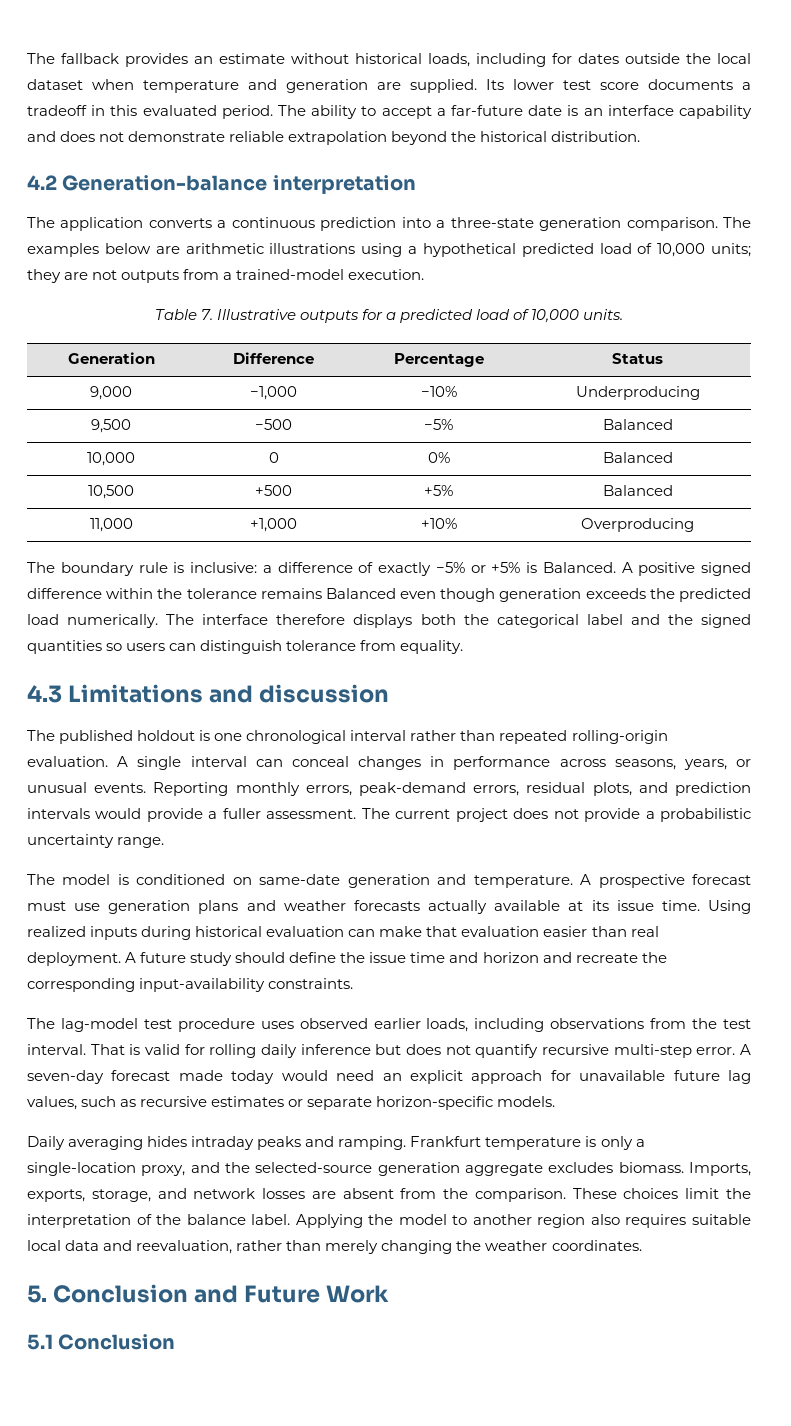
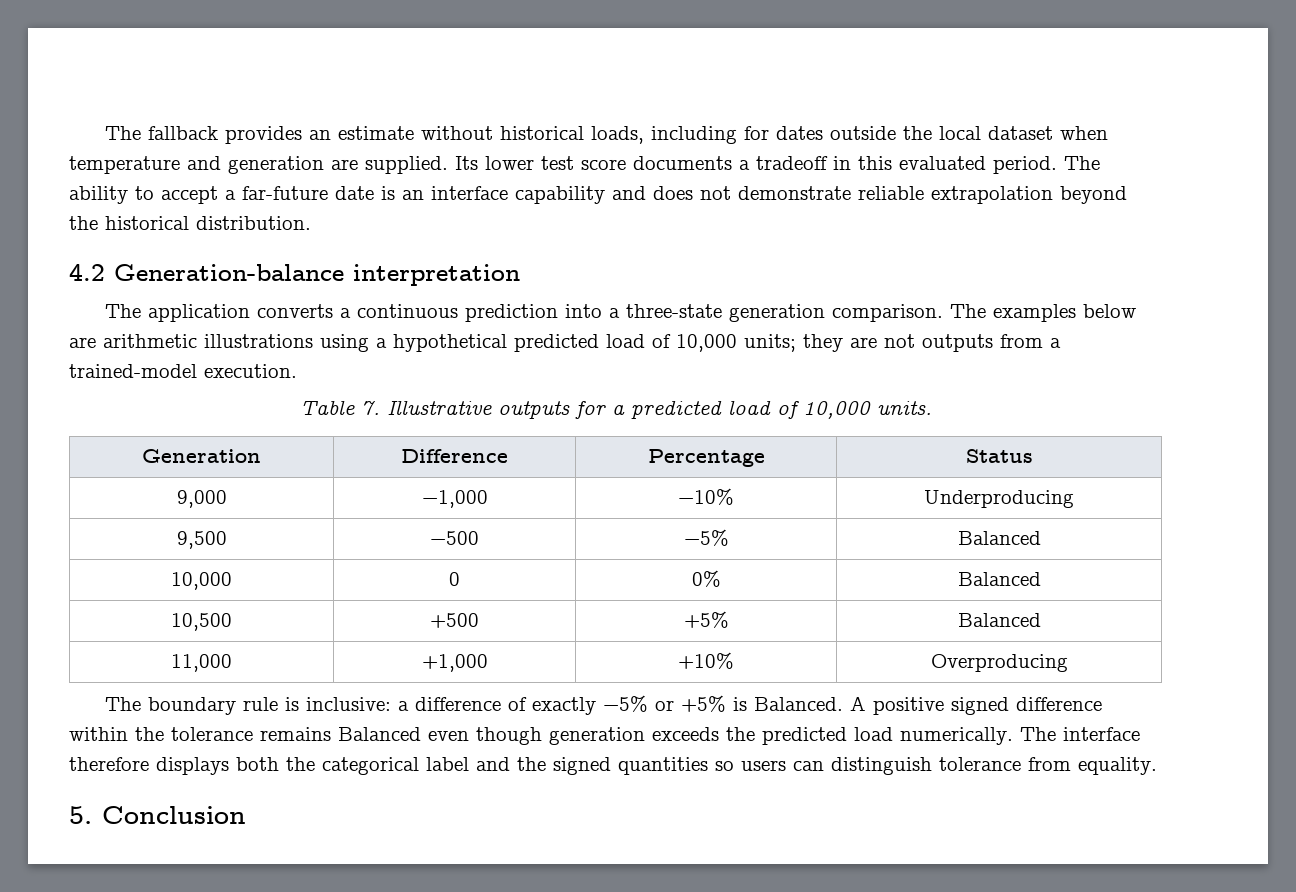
[27,684,390,703] [27,730,668,744] [27,756,751,770] [27,782,752,796] [27,808,751,822] [27,834,165,848] [27,874,752,888] [27,900,752,914] [27,926,659,940] [27,952,667,966] [27,978,354,992] [27,1018,751,1032] [27,1044,751,1058] [27,1070,751,1084] [27,1096,556,1110] [27,1136,645,1150] [27,1162,752,1176] [27,1188,751,1202] [27,1214,752,1228] [27,1240,642,1254] [27,1284,390,1303] [27,1334,53,1350] 4.3 Limitations and discussion // The published holdout is one chronological interval rather than repeated rolling-origin evaluation. A single interval can conceal changes in performance across seasons, years, or unusual events. Reporting monthly errors, peak-demand errors, residual plots, and prediction intervals would provide a fuller assessment. The current project does not provide a probabilistic uncertainty range. // The model is conditioned on same-date generation and temperature. A prospective forecast must use generation plans and weather forecasts actually available at its issue time. Using realized inputs during historical evaluation can make that evaluation easier than real deployment. A future study should define the issue time and horizon and recreate the corresponding input-availability constraints. // The lag-model test procedure uses observed earlier loads, including observations from the test interval. That is valid for rolling daily inference but does not quantify recursive multi-step error. A seven-day forecast made today would need an explicit approach for unavailable future lag values, such as recursive estimates or separate horizon-specific models. // Daily averaging hides intraday peaks and ramping. Frankfurt temperature is only a single-location proxy, and the selected-source generation aggregate excludes biomass. Imports, exports, storage, and network losses are absent from the comparison. These choices limit the interpretation of the balance label. Applying the model to another region also requires suitable local data and reevaluation, rather than merely changing the weather coordinates. // 5. Conclusion and Future Work // 5.1 -> [69,806,92,824] 5.

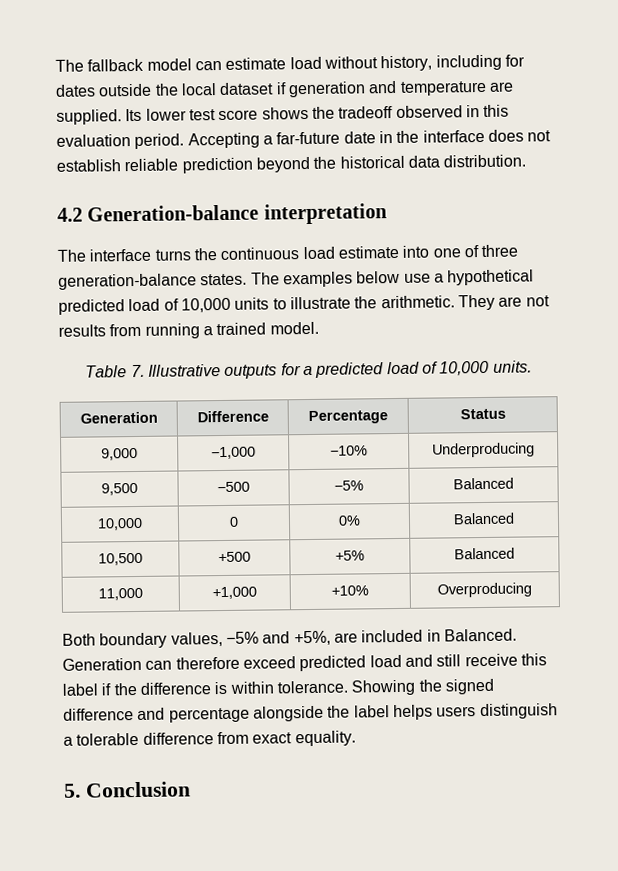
[225,126,645,144] provides an estimate without historical loads, -> [146,55,433,72] model can estimate load without history,
[1060,126,1109,140] [69,156,324,174] when temperature and generation -> [275,80,487,98] if generation and temperature
[633,156,1100,174] [69,186,1053,204] documents a tradeoff in this evaluated period. The ability to accept a far-future date is an interface capability and does not demonstrate reliable extrapolation -> [261,104,510,120] [56,129,552,149] [56,157,253,174] shows the tradeoff observed in this evaluation period. Accepting a far-future date in the interface does not establish reliable prediction
(189, 223) none -> [407,155,440,168] data
[148,304,1137,322] [69,334,369,352] application converts a continuous prediction into a three-state generation comparison. The examples below are arithmetic illustrations using -> [89,244,519,262] [58,270,431,290] interface turns the continuous load estimate into one of three generation-balance states. The examples below use
[744,334,1061,352] [69,364,297,378] units; they are not outputs from a trained-model execution. -> [234,294,550,311] [58,321,319,339] units to illustrate the arithmetic. They are not results from running a trained model.
[105,695,1103,715] [69,727,1140,745] [69,757,1071,775] The boundary rule is inclusive: a difference of exactly −5% or +5% is Balanced. A positive signed difference within the tolerance remains Balanced even though generation exceeds the predicted load numerically. The interface therefore displays both the categorical label and the signed quantities so users can distinguish tolerance from -> [62,628,517,649] [62,653,547,672] [62,678,494,696] [63,703,558,723] [63,731,293,746] Both boundary values, −5% and +5%, are included in Balanced. Generation can therefore exceed predicted load and still receive this label if the difference is within tolerance. Showing the signed difference and percentage alongside the label helps users distinguish a tolerable difference from exact

